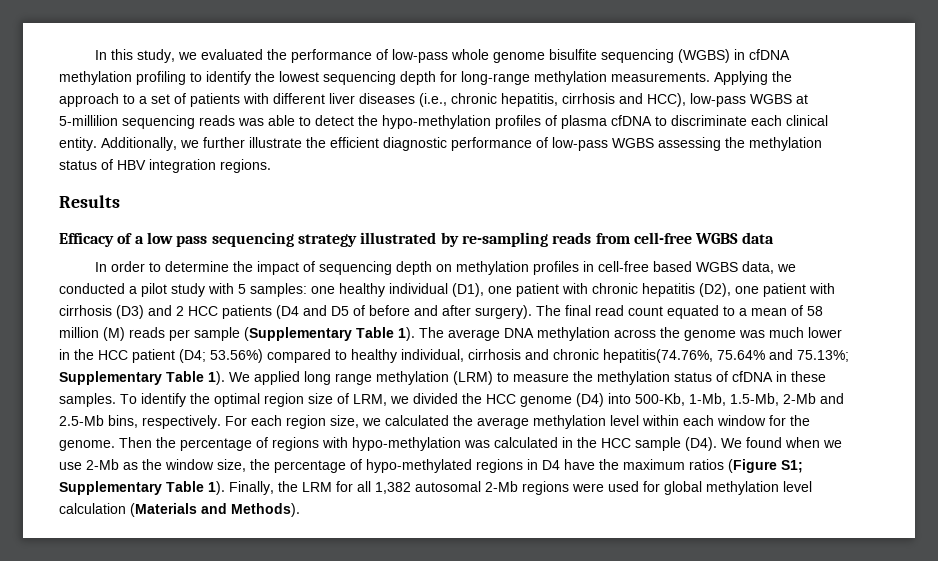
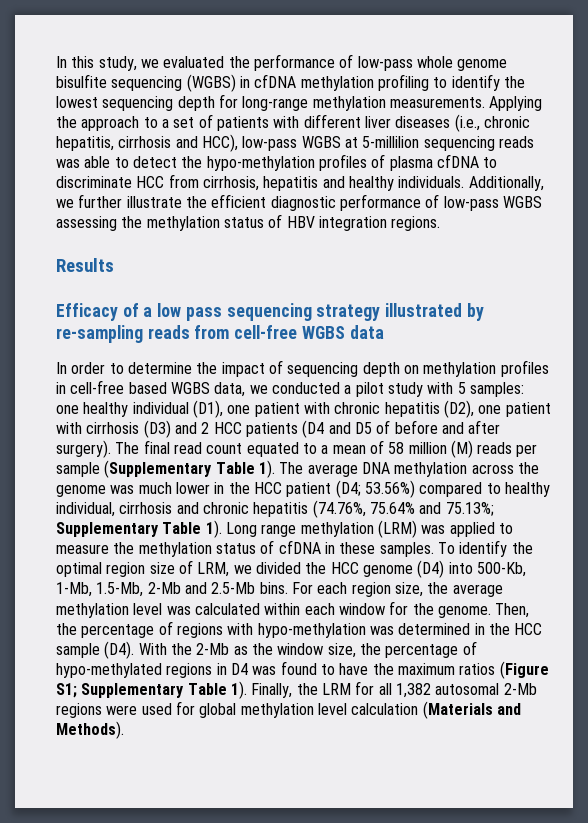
[751,115,828,126] [59,137,97,151] each clinical entity. -> [136,174,465,191] HCC from cirrhosis, hepatitis and healthy individuals.
[603,349,713,363] hepatitis(74.76%, -> [253,500,366,518] hepatitis (74.76%,
[229,371,331,385] We applied long -> [225,522,257,537] Long
(493, 378) none -> [421,522,495,537] was applied
[108,415,221,429] bins, respectively. -> [259,582,288,594] bins.
[362,415,449,426] we calculated -> (423, 589) none
(639, 420) none -> [166,603,260,615] was calculated
[119,437,152,448] Then -> [495,603,530,618] Then,
[494,437,558,448] calculated -> [398,623,471,635] determined
[721,437,842,448] [59,462,82,470] We found when we use -> [138,643,192,655] With the
(560, 465) none -> [252,661,335,675] was found to

